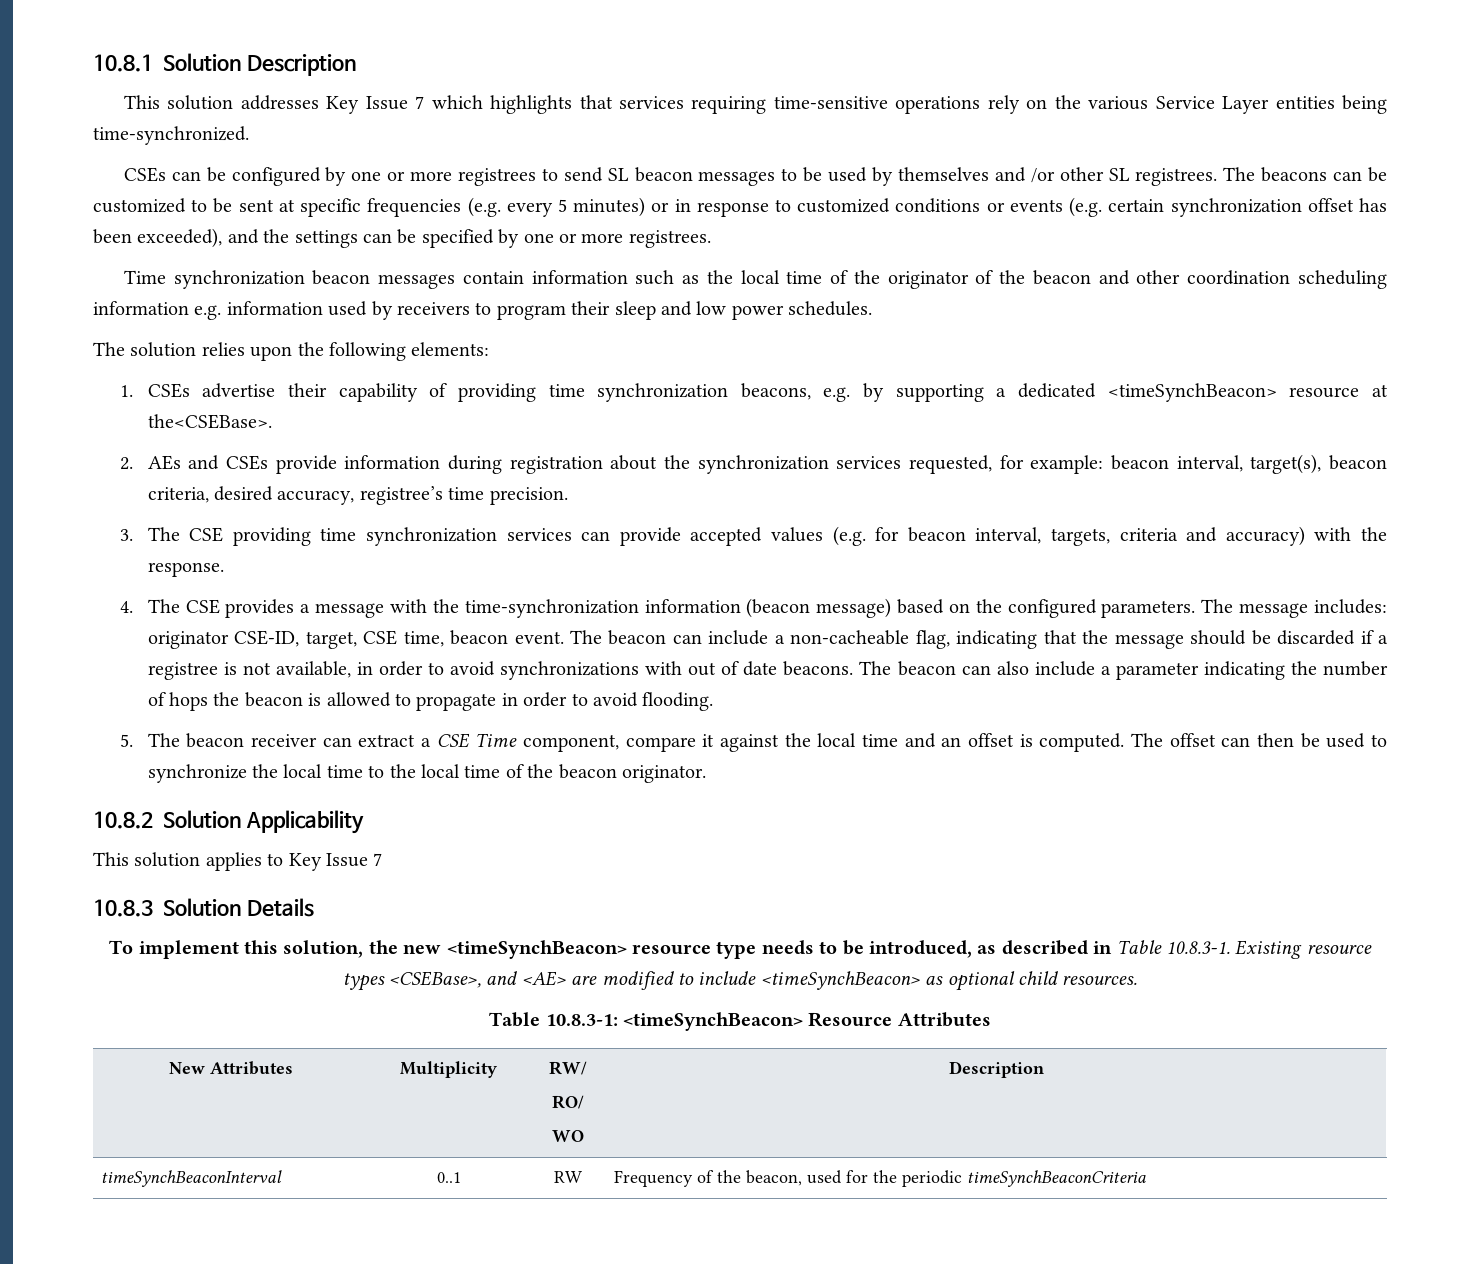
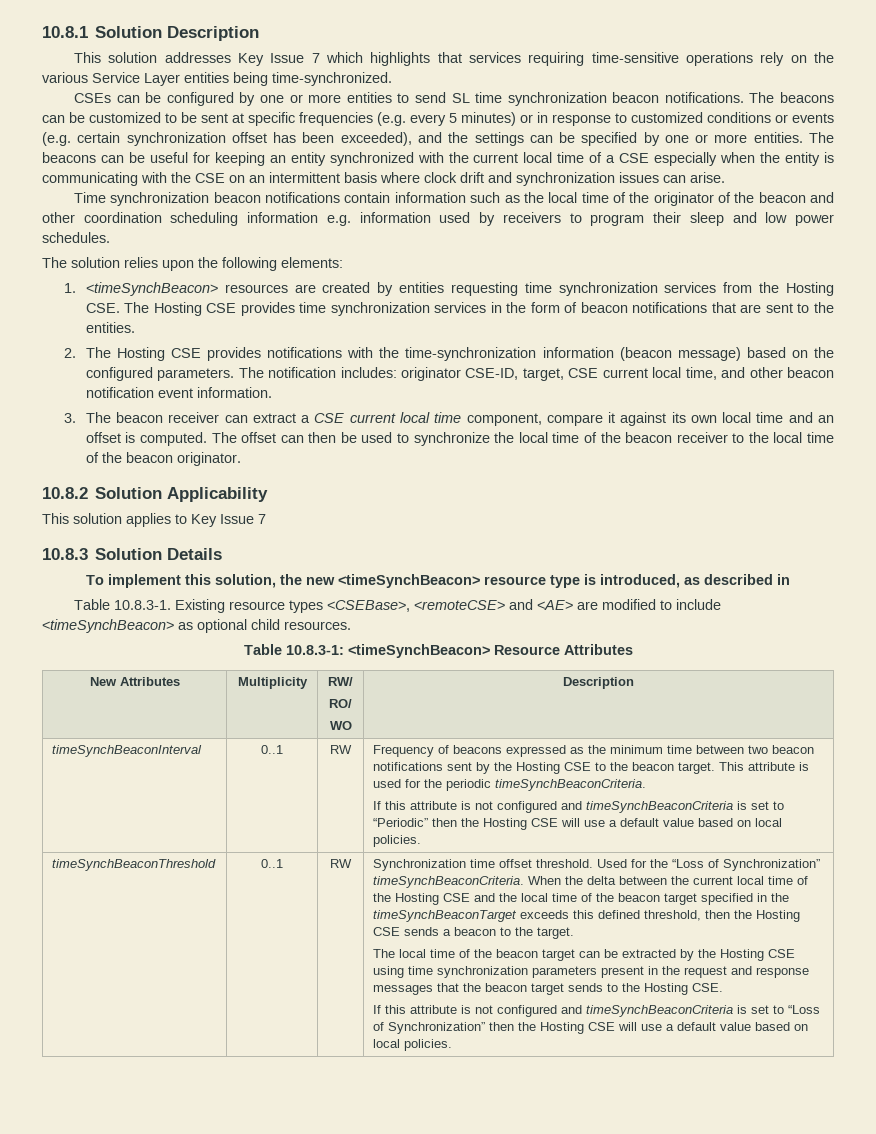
[457,168,536,186] registrees -> [346,92,392,103] entities
[634,167,1218,186] beacon messages to be used by themselves and /or other SL registrees. -> [475,92,744,106] time synchronization beacon notifications.
[628,230,711,248] registrees. -> [753,132,835,143] [42,152,835,166] [42,172,725,186] entities. The beacons can be useful for keeping an entity synchronized with the current local time of a CSE especially when the entity is communicating with the CSE on an intermittent basis where clock drift and synchronization issues can arise.
[378,274,456,289] messages -> [265,192,341,203] notifications
[147,383,1388,402] [147,414,272,429] [120,454,1387,474] [147,486,568,505] [120,526,1387,546] [147,562,224,577] [120,599,385,618] CSEs advertise their capability of providing time synchronization beacons, e.g. by supporting a dedicated <timeSynchBeacon> resource at the<CSEBase>. // 2. AEs and CSEs provide information during registration about the synchronization services requested, for example: beacon interval, target(s), beacon criteria, desired accuracy, registree’s time precision. // 3. The CSE providing time synchronization services can provide accepted values (e.g. for beacon interval, targets, criteria and accuracy) with the response. // 4. The CSE provides a message -> [85,282,834,296] [85,302,835,316] [85,322,135,333] [63,347,343,361] <timeSynchBeacon> resources are created by entities requesting time synchronization services from the Hosting CSE. The Hosting CSE provides time synchronization services in the form of beacon notifications that are sent to the entities. // 2. The Hosting CSE provides notifications
[1239,603,1309,618] message -> [268,367,337,378] notification
[403,630,1388,649] [147,661,1389,680] [147,692,714,711] [120,734,134,747] time, beacon event. The beacon can include a non-cacheable flag, indicating that the message should be discarded if a registree is not available, in order to avoid synchronizations with out of date beacons. The beacon can also include a parameter indicating the number of hops the beacon is allowed to propagate in order to avoid flooding. // 5. -> [602,367,834,380] [85,387,272,398] [63,413,76,423] current local time, and other beacon notification event information. // 3.
[475,733,518,747] Time -> [349,412,462,423] current local time
[784,733,811,747] the -> [671,412,717,423] its own
(363, 771) none -> [583,432,728,443] of the beacon receiver
[761,940,864,955] needs to be -> [584,574,596,585] is
(1113, 947) none -> (790, 579) //
(481, 979) none -> [414,600,506,610] <remoteCSE>
[717,1170,1147,1187] the beacon, used for the periodic timeSynchBeaconCriteria -> [453,745,815,757] [373,762,810,774] [373,779,647,791] [373,801,785,813] [373,818,783,830] [373,835,422,847] [52,859,217,871] [261,859,283,868] [330,859,352,868] [373,859,821,871] [373,876,809,888] [373,893,790,905] [373,910,801,922] [373,927,575,939] [373,949,796,961] [373,966,810,978] [373,983,724,995] [373,1005,821,1017] [373,1022,809,1034] [373,1039,453,1051] beacons expressed as the minimum time between two beacon notifications sent by the Hosting CSE to the beacon target. This attribute is used for the periodic timeSynchBeaconCriteria. // If this attribute is not configured and timeSynchBeaconCriteria is set to “Periodic” then the Hosting CSE will use a default value based on local policies. // timeSynchBeaconThreshold | 0..1 | RW | Synchronization time offset threshold. Used for the “Loss of Synchronization” timeSynchBeaconCriteria. When the delta between the current local time of the Hosting CSE and the local time of the beacon target specified in the timeSynchBeaconTarget exceeds this defined threshold, then the Hosting CSE sends a beacon to the target. // The local time of the beacon target can be extracted by the Hosting CSE using time synchronization parameters present in the request and response messages that the beacon target sends to the Hosting CSE. // If this attribute is not configured and timeSynchBeaconCriteria is set to “Loss of Synchronization” then the Hosting CSE will use a default value based on local policies.

